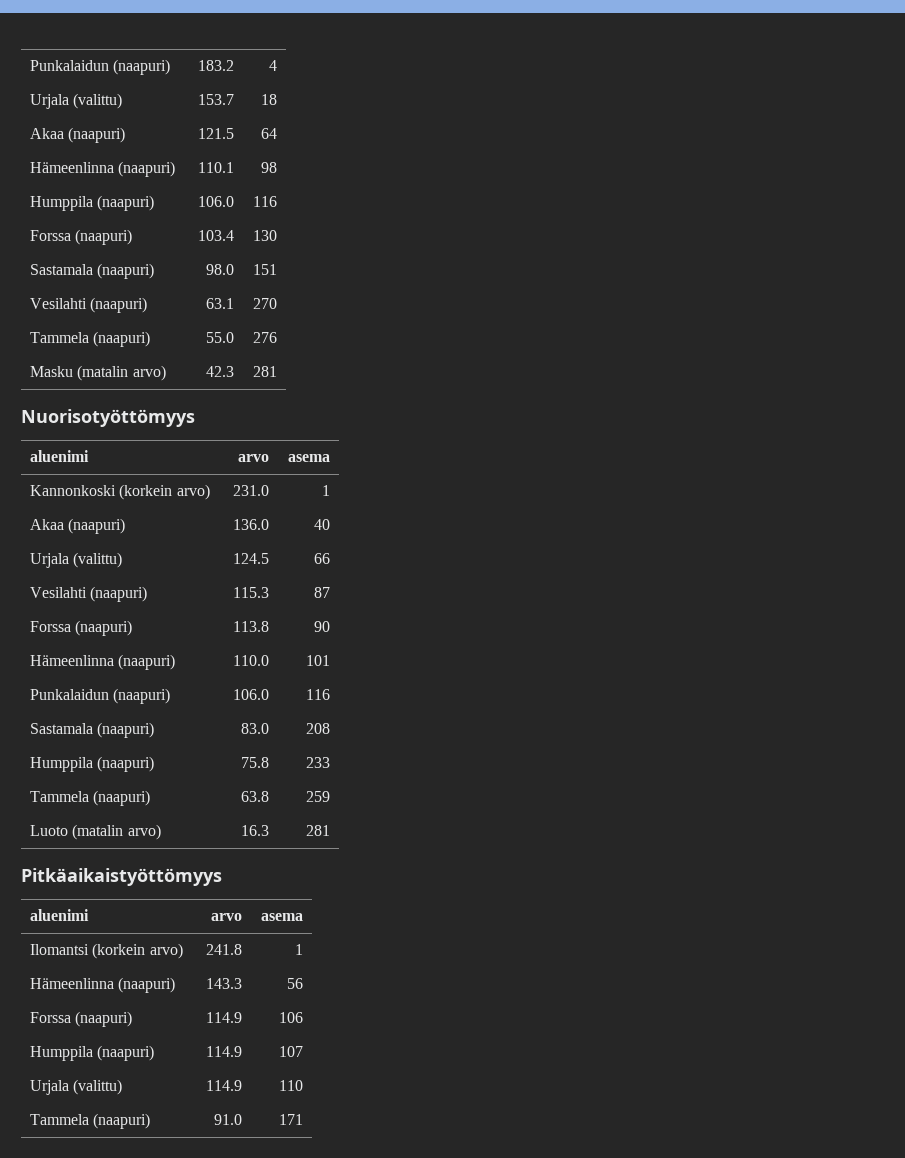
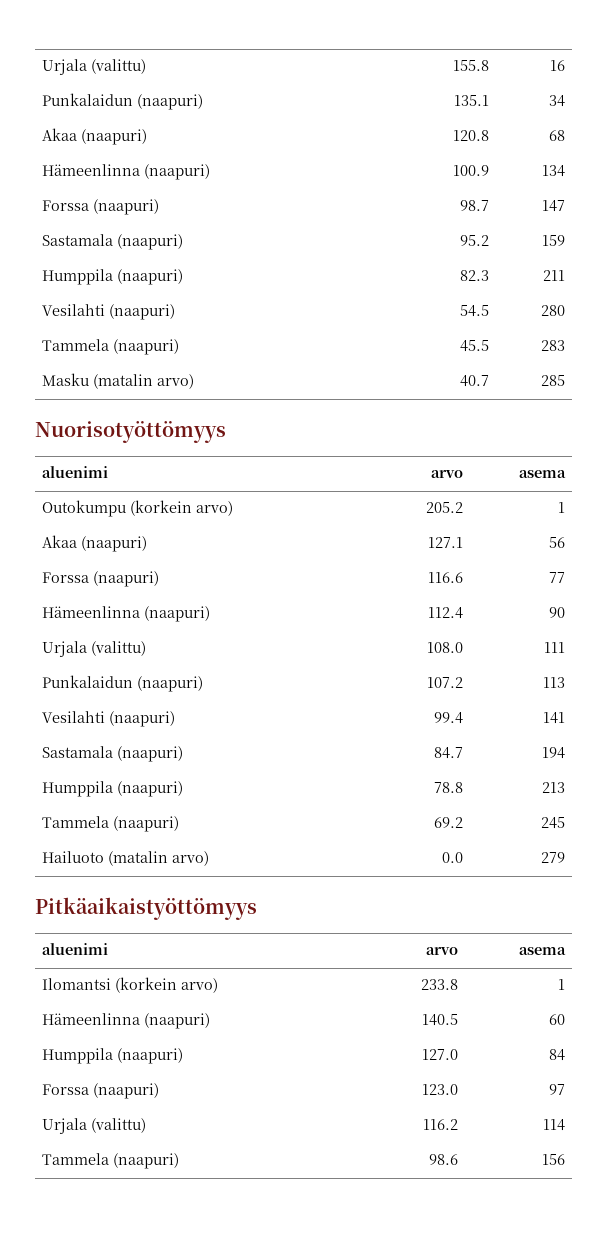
[30,59,171,75] [197,60,234,71] [268,60,277,71] [30,93,123,109] [197,94,234,105] [260,94,277,105] [30,127,126,143] [197,128,234,139] [260,128,277,139] [30,161,176,177] [197,162,234,173] [260,162,277,173] [30,195,155,211] [197,196,234,207] [252,196,277,207] [30,229,133,245] [197,230,234,241] [252,230,277,241] [30,263,155,279] [205,264,234,275] [252,264,277,275] [30,297,148,313] [205,298,234,309] [252,298,277,309] [30,331,151,347] [205,332,234,343] [252,332,277,343] Punkalaidun (naapuri) | 183.2 | 4 // Urjala (valittu) | 153.7 | 18 // Akaa (naapuri) | 121.5 | 64 // Hämeenlinna (naapuri) | 110.1 | 98 // Humppila (naapuri) | 106.0 | 116 // Forssa (naapuri) | 103.4 | 130 // Sastamala (naapuri) | 98.0 | 151 // Vesilahti (naapuri) | 63.1 | 270 // Tammela (naapuri) | 55.0 | 276 -> [41,59,146,75] [453,60,490,71] [550,60,566,71] [41,93,203,110] [454,95,490,106] [549,95,566,107] [41,128,147,145] [453,130,490,141] [549,130,566,141] [41,164,210,180] [453,165,490,176] [542,165,566,177] [41,199,159,215] [460,200,490,211] [542,200,566,212] [41,234,183,250] [460,235,490,246] [542,235,566,246] [41,269,183,285] [460,270,490,281] [543,270,566,281] [41,304,175,320] [460,305,490,317] [541,305,566,316] [41,339,179,355] [460,340,490,352] [541,340,566,351] Urjala (valittu) | 155.8 | 16 // Punkalaidun (naapuri) | 135.1 | 34 // Akaa (naapuri) | 120.8 | 68 // Hämeenlinna (naapuri) | 100.9 | 134 // Forssa (naapuri) | 98.7 | 147 // Sastamala (naapuri) | 95.2 | 159 // Humppila (naapuri) | 82.3 | 211 // Vesilahti (naapuri) | 54.5 | 280 // Tammela (naapuri) | 45.5 | 283
[205,366,234,377] [252,366,277,377] 42.3 | 281 -> [460,375,490,387] [541,375,566,386] 40.7 | 285
[30,484,210,500] [232,485,269,496] Kannonkoski (korkein arvo) | 231.0 -> [41,500,233,517] [426,502,464,513] Outokumpu (korkein arvo) | 205.2
[232,519,269,530] [313,519,330,530] [30,552,123,568] [232,553,269,564] [313,553,330,564] [30,586,148,602] [232,587,269,598] [313,587,330,598] [30,620,133,636] [232,621,269,632] [313,621,330,632] [30,654,176,670] [232,655,269,666] [305,655,330,666] [30,688,171,704] [232,689,269,700] [305,689,330,700] [30,722,155,738] [240,723,269,734] [305,723,330,734] [30,756,155,772] [240,757,269,768] [305,757,330,768] [30,790,151,806] [240,791,269,802] [305,791,330,802] [30,824,161,840] [240,825,269,836] [305,825,330,836] 136.0 | 40 // Urjala (valittu) | 124.5 | 66 // Vesilahti (naapuri) | 115.3 | 87 // Forssa (naapuri) | 113.8 | 90 // Hämeenlinna (naapuri) | 110.0 | 101 // Punkalaidun (naapuri) | 106.0 | 116 // Sastamala (naapuri) | 83.0 | 208 // Humppila (naapuri) | 75.8 | 233 // Tammela (naapuri) | 63.8 | 259 // Luoto (matalin arvo) | 16.3 | 281 -> [428,537,464,548] [549,537,566,548] [41,571,159,587] [428,572,464,583] [549,572,566,583] [41,606,210,622] [428,607,464,619] [549,607,566,618] [41,641,146,657] [427,642,464,653] [544,642,566,653] [41,675,203,692] [427,677,464,688] [543,677,566,688] [41,711,175,727] [434,712,464,724] [543,712,566,724] [41,746,183,762] [434,747,464,759] [542,747,566,759] [41,781,183,797] [434,782,464,793] [542,782,566,793] [41,816,179,832] [434,817,464,828] [541,817,566,829] [41,851,209,866] [442,852,464,863] [541,852,566,863] 127.1 | 56 // Forssa (naapuri) | 116.6 | 77 // Hämeenlinna (naapuri) | 112.4 | 90 // Urjala (valittu) | 108.0 | 111 // Punkalaidun (naapuri) | 107.2 | 113 // Vesilahti (naapuri) | 99.4 | 141 // Sastamala (naapuri) | 84.7 | 194 // Humppila (naapuri) | 78.8 | 213 // Tammela (naapuri) | 69.2 | 245 // Hailuoto (matalin arvo) | 0.0 | 279
[205,944,242,955] 241.8 -> [421,979,459,990] 233.8
[205,978,242,989] [286,978,303,989] [30,1011,133,1027] [205,1012,242,1023] [278,1012,303,1023] [30,1045,155,1061] [205,1046,242,1057] [278,1046,303,1057] [30,1079,123,1095] [205,1080,242,1091] [278,1080,303,1091] [30,1113,151,1129] [213,1114,242,1125] [278,1114,303,1125] 143.3 | 56 // Forssa (naapuri) | 114.9 | 106 // Humppila (naapuri) | 114.9 | 107 // Urjala (valittu) | 114.9 | 110 // Tammela (naapuri) | 91.0 | 171 -> [422,1014,459,1026] [549,1014,566,1025] [41,1048,183,1064] [422,1049,459,1060] [549,1049,566,1061] [41,1083,159,1099] [422,1084,459,1095] [549,1084,566,1095] [41,1118,146,1134] [423,1119,459,1130] [543,1119,566,1131] [41,1153,179,1169] [429,1154,459,1165] [542,1154,566,1165] 140.5 | 60 // Humppila (naapuri) | 127.0 | 84 // Forssa (naapuri) | 123.0 | 97 // Urjala (valittu) | 116.2 | 114 // Tammela (naapuri) | 98.6 | 156

